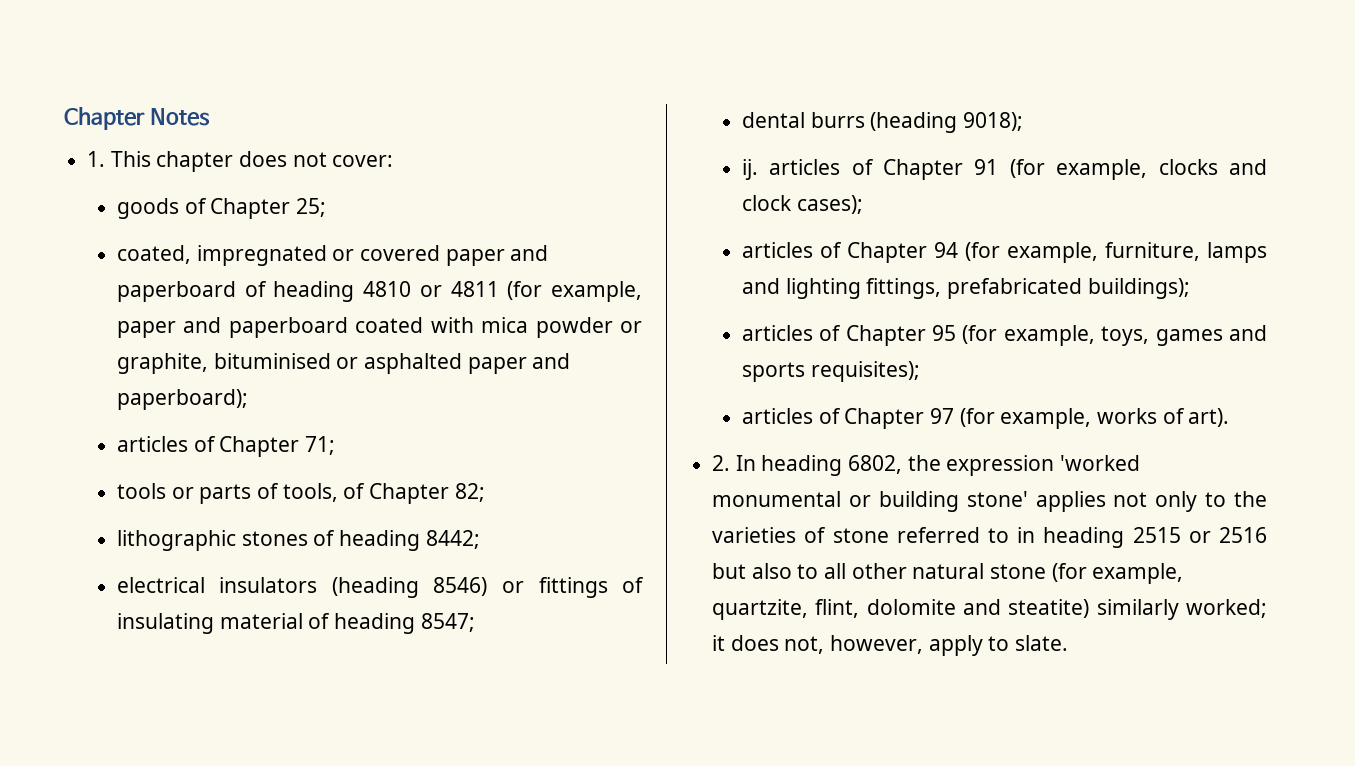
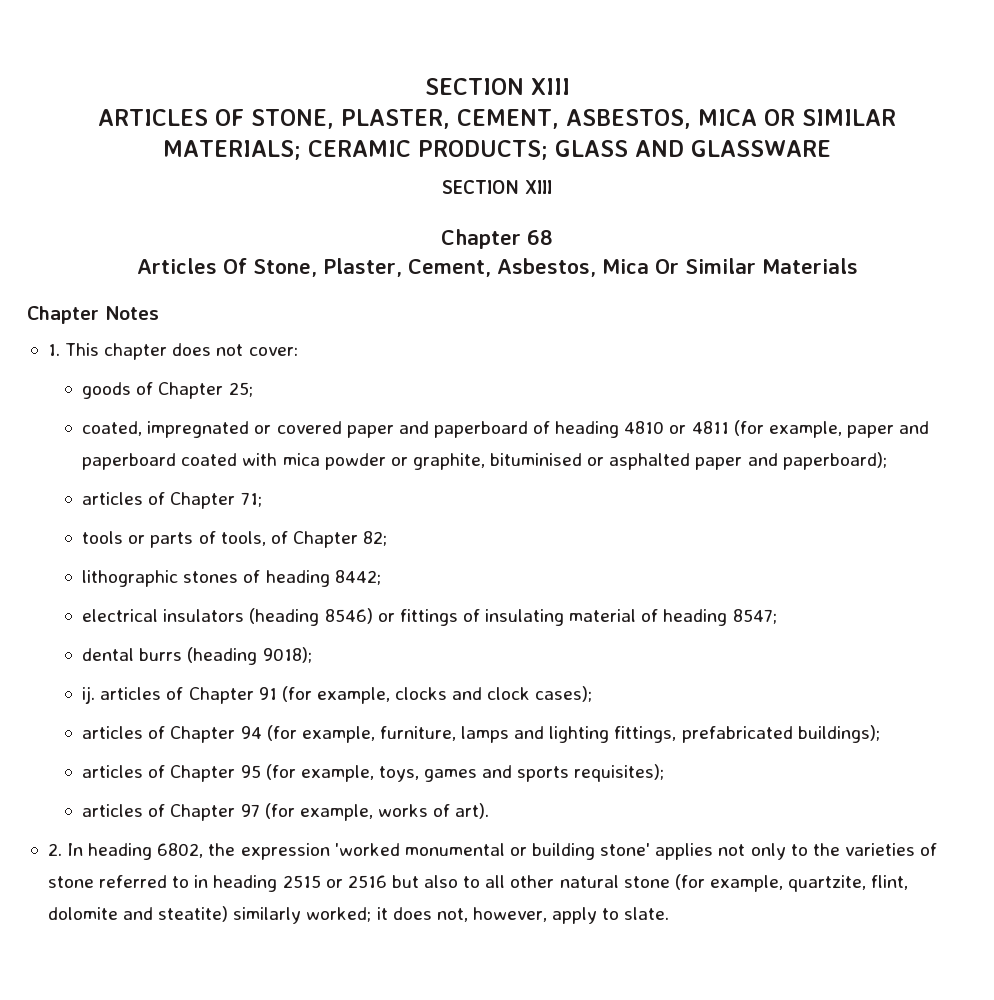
(64, 118) none -> [424,78,570,95] [98,109,896,129] [163,140,831,160] [442,180,552,194] [441,229,553,249] [136,258,858,277] SECTION XIII // ARTICLES OF STONE, PLASTER, CEMENT, ASBESTOS, MICA OR SIMILAR MATERIALS; CERAMIC PRODUCTS; GLASS AND GLASSWARE // SECTION XIII // Chapter 68 // Articles Of Stone, Plaster, Cement, Asbestos, Mica Or Similar Materials //

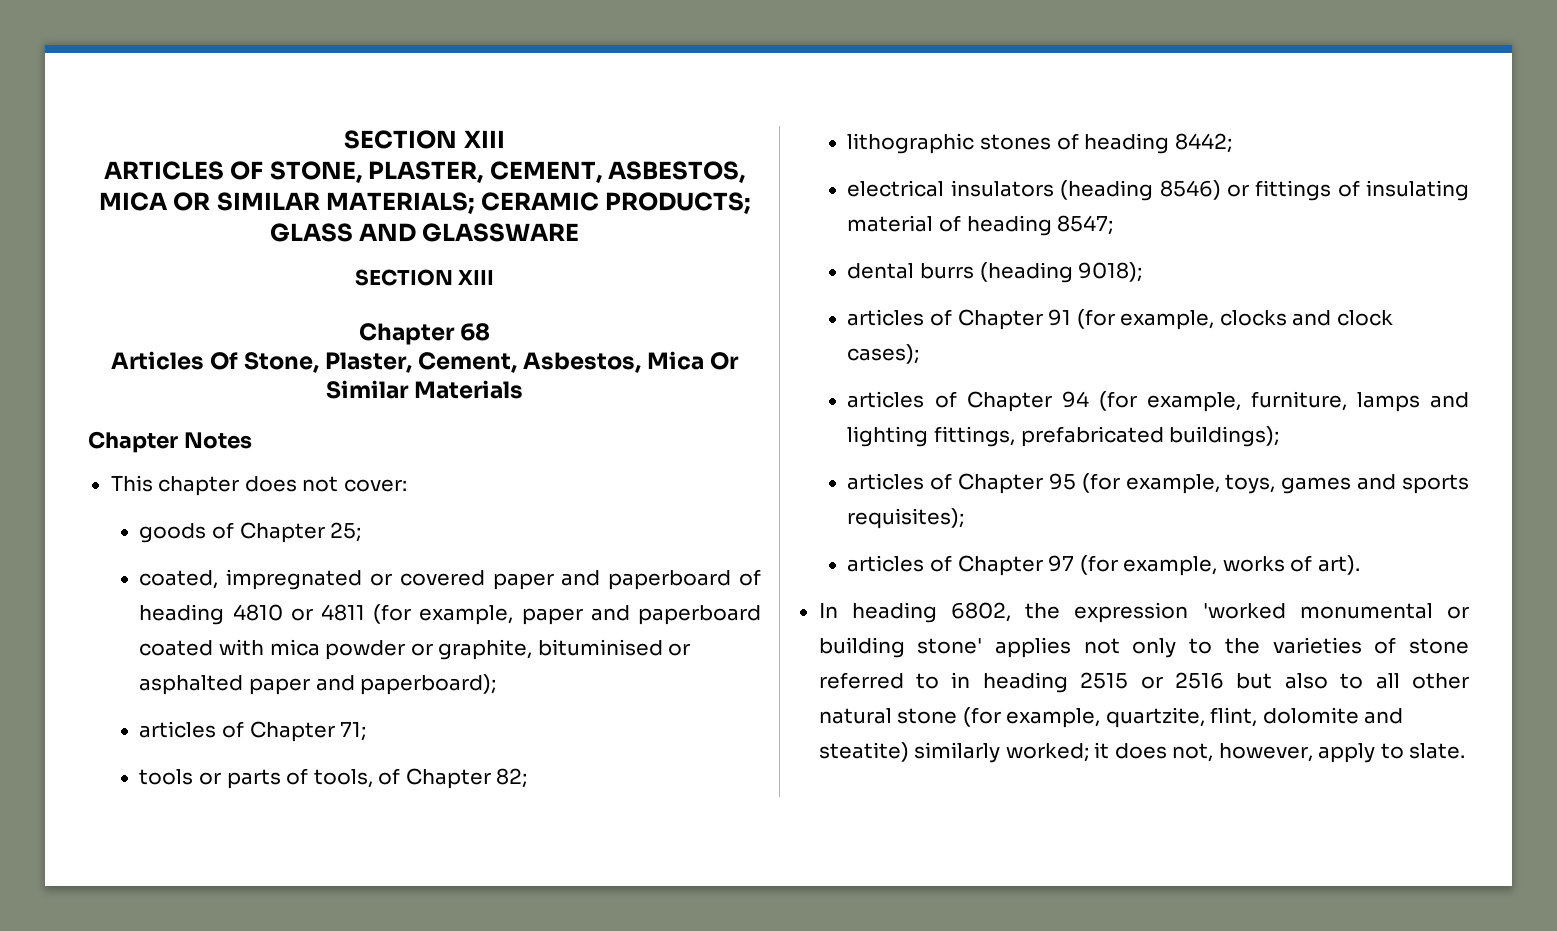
[47,344,60,356] 1. -> (252, 440) none
[82,686,96,704] ij. -> (1143, 272) none
[47,843,62,856] 2. -> (1360, 565) none

